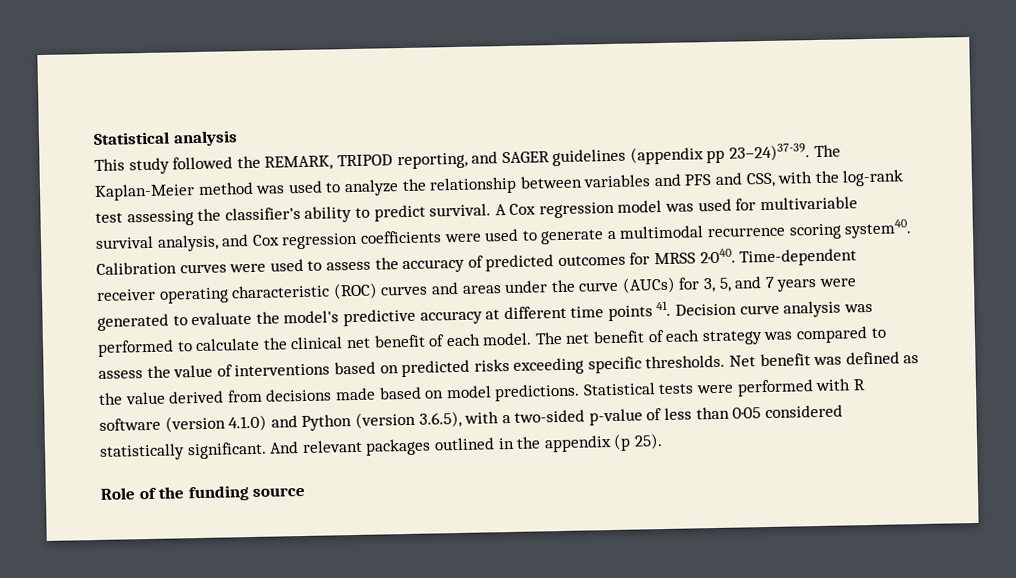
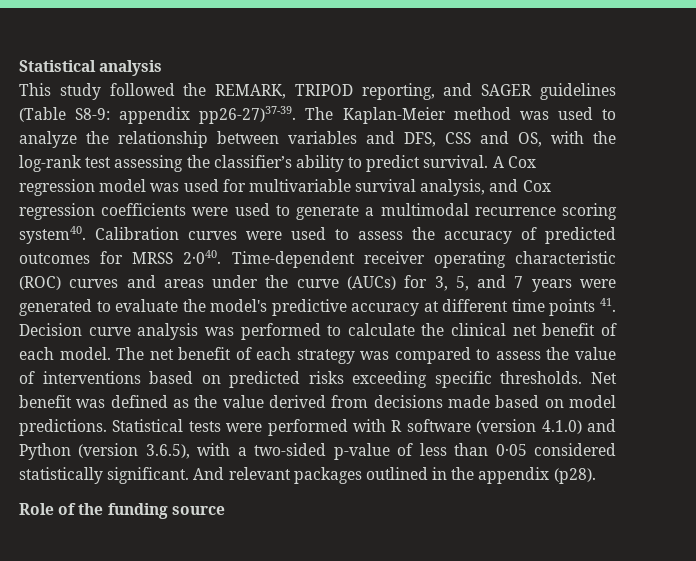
[629,143,811,165] (appendix pp 23–24)37-39. -> [19,106,297,124] (Table S8-9: appendix pp26-27)37-39.
[684,172,776,188] PFS and CSS, -> [404,131,542,147] DFS, CSS and OS,
[613,433,663,451] (p 25). -> [553,468,596,484] (p28).

